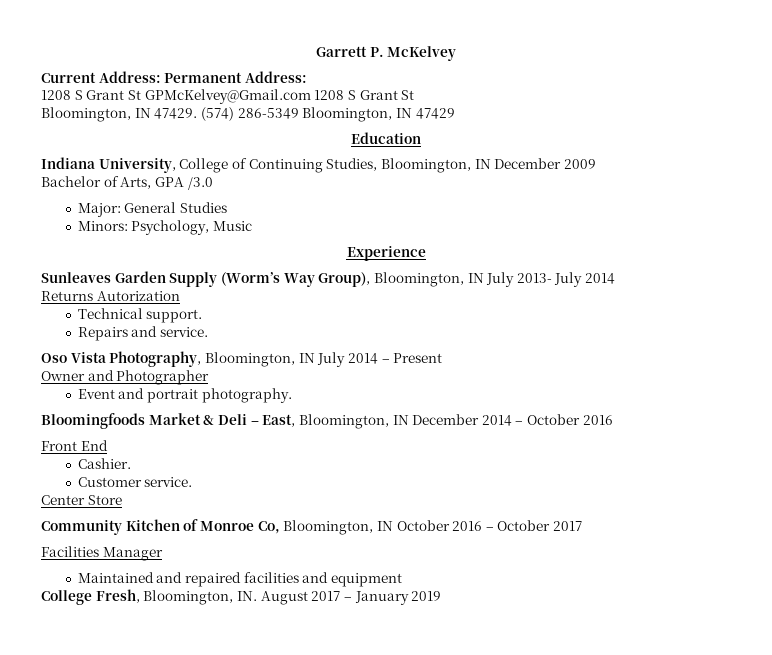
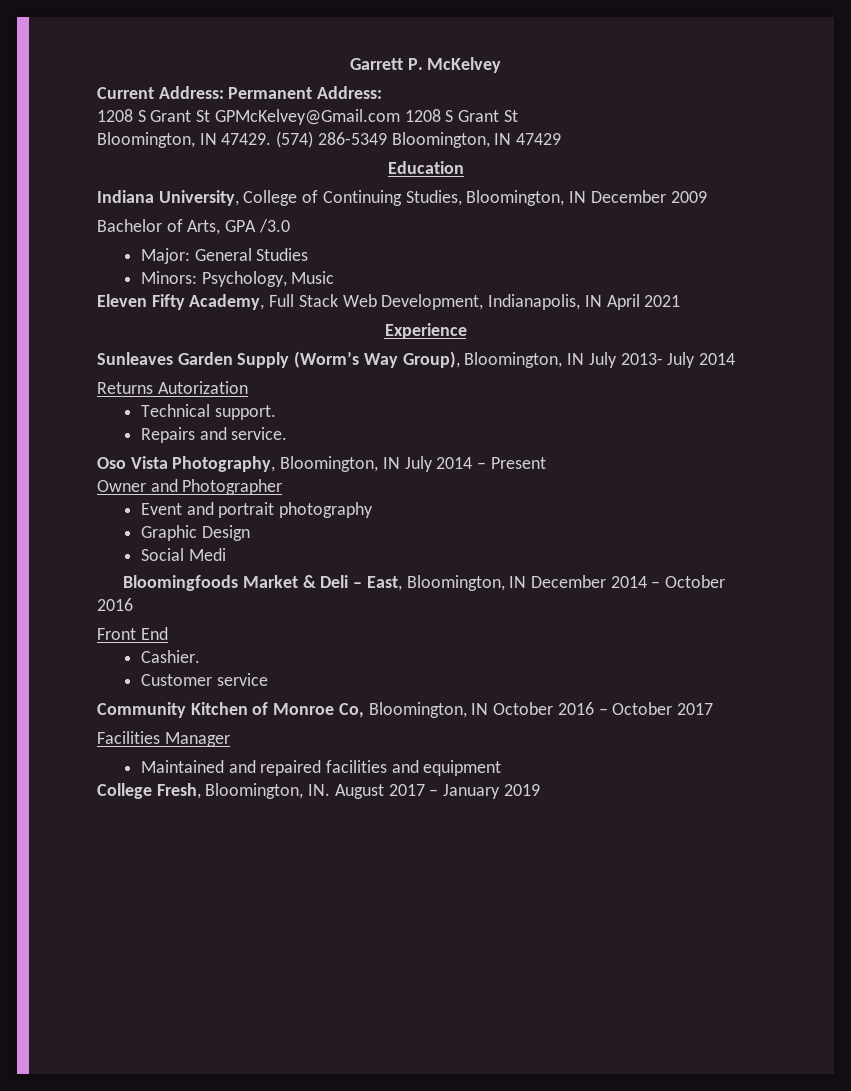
(252, 226) none -> [97,294,681,310] // Eleven Fifty Academy, Full Stack Web Development, Indianapolis, IN April 2021
[201,388,292,403] photography. -> [279,502,374,518] [140,525,250,541] [140,548,226,561] photography // Graphic Design // Social Medi
[144,477,193,487] [41,495,122,505] service. // Center Store -> [216,673,268,686] service

